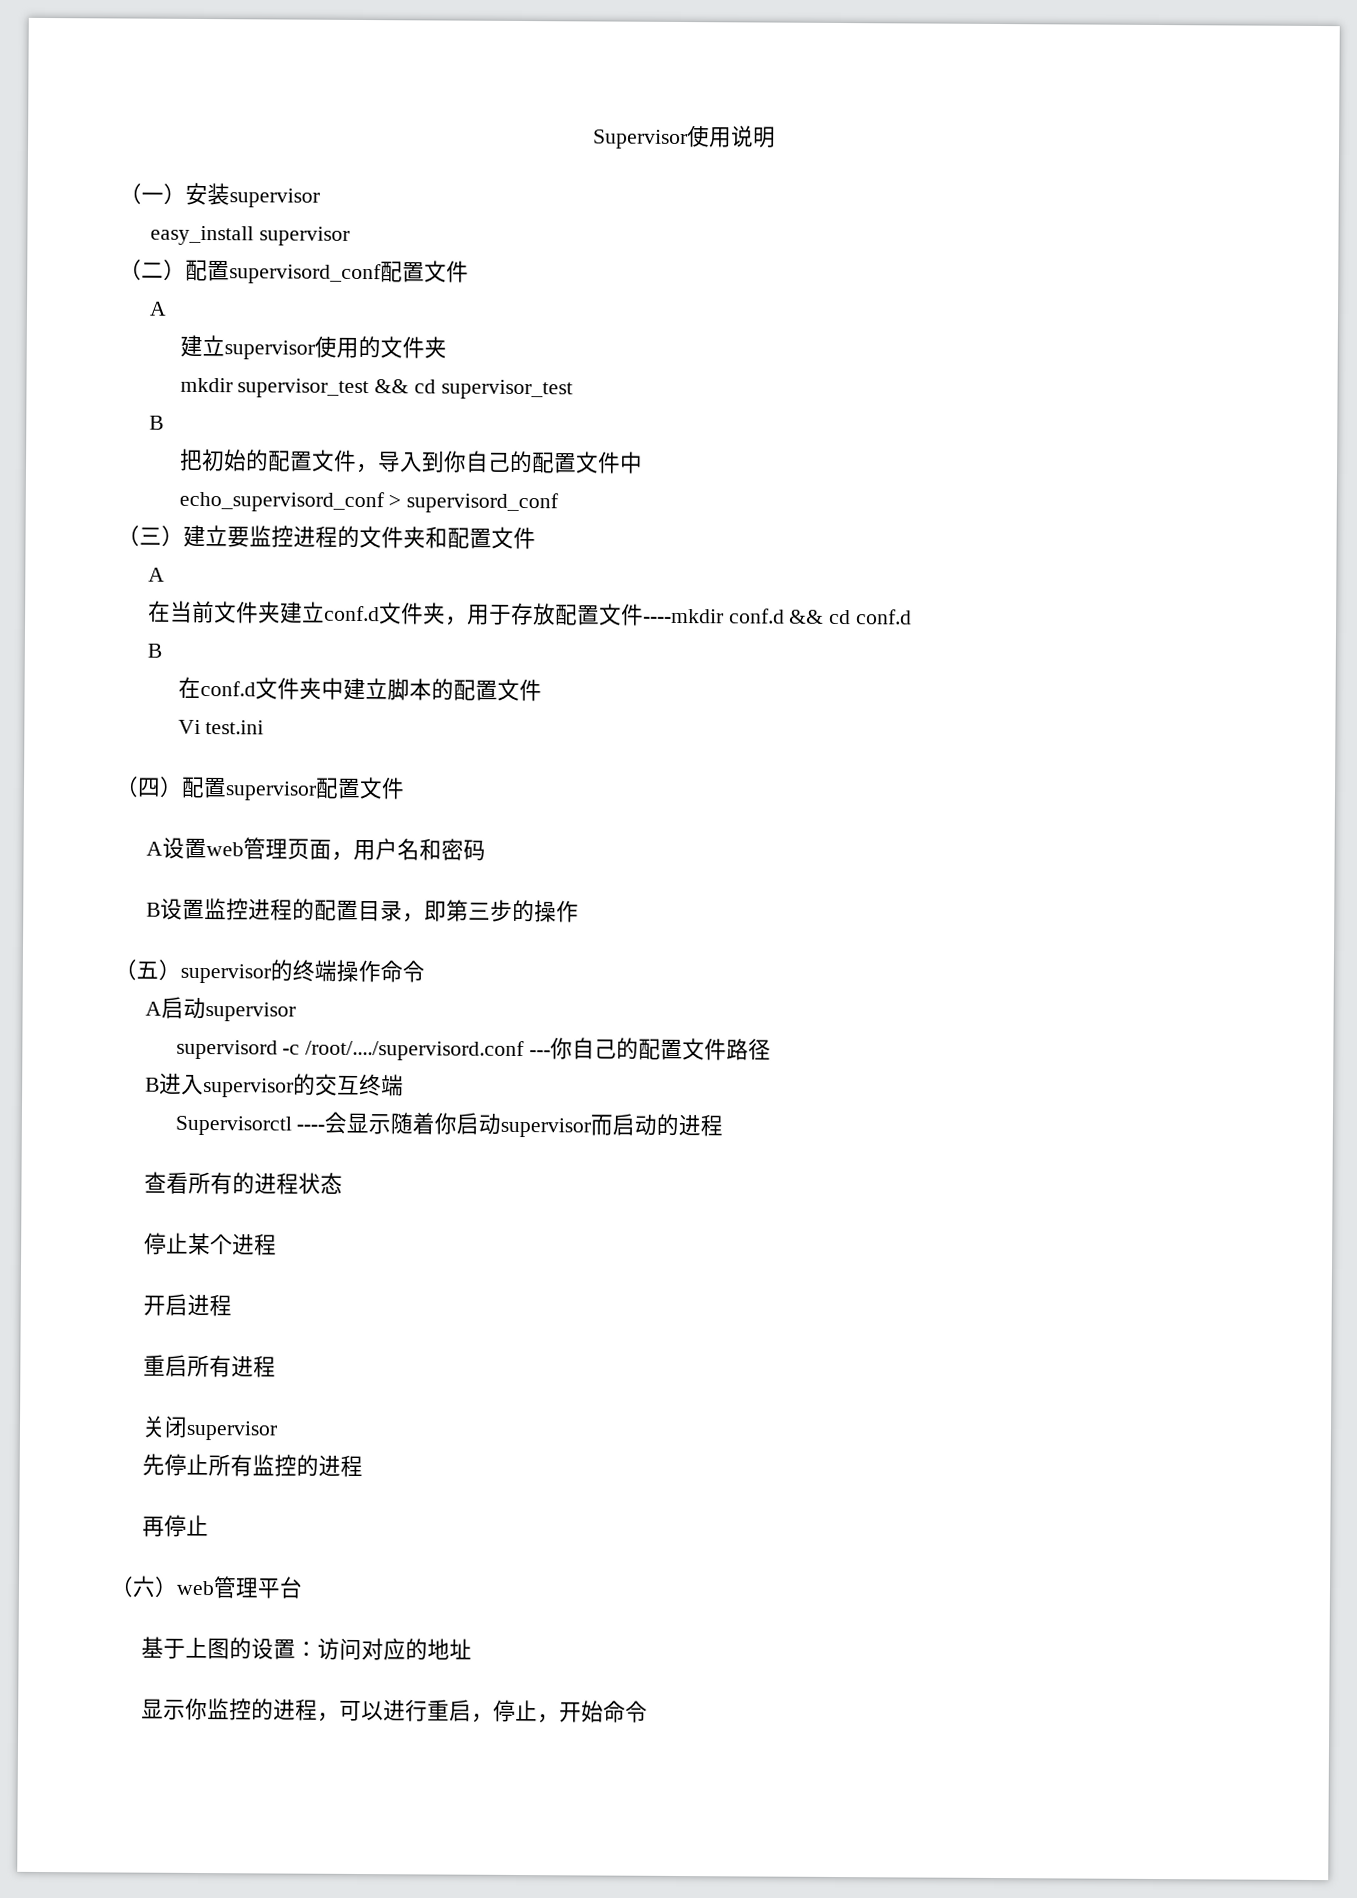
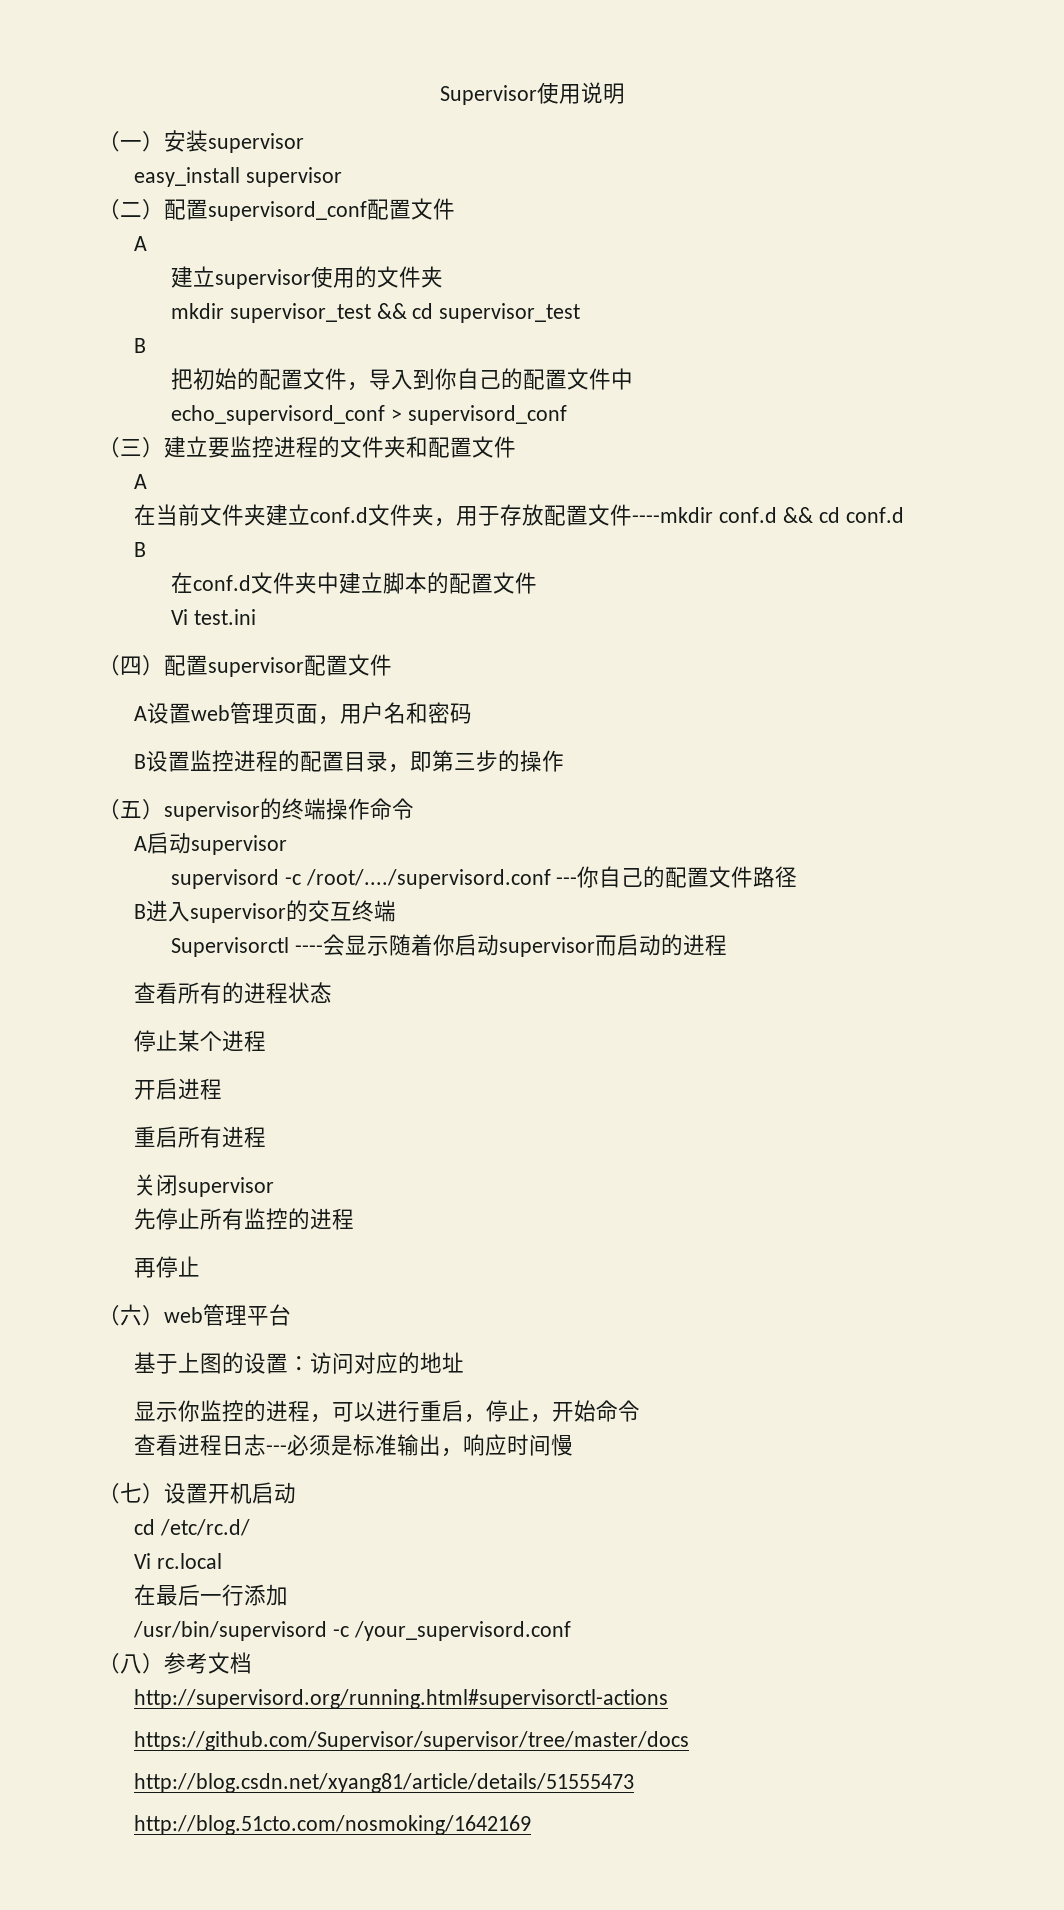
(648, 1711) none -> [134,1434,574,1457] [98,1482,296,1504] [134,1519,251,1536] [134,1553,223,1569] [134,1584,289,1606] [133,1621,572,1641] [98,1652,252,1674] [134,1689,669,1709] [134,1731,690,1751] [134,1773,635,1793] [134,1815,532,1835] // 查看进程日志---必须是标准输出，响应时间慢 // （七）设置开机启动 // cd /etc/rc.d/ // Vi rc.local // 在最后一行添加 // /usr/bin/supervisord -c /your_supervisord.conf // （八）参考文档 // http://supervisord.org/running.html#supervisorctl-actions // https://github.com/Supervisor/supervisor/tree/master/docs // http://blog.csdn.net/xyang81/article/details/51555473 // http://blog.51cto.com/nosmoking/1642169

